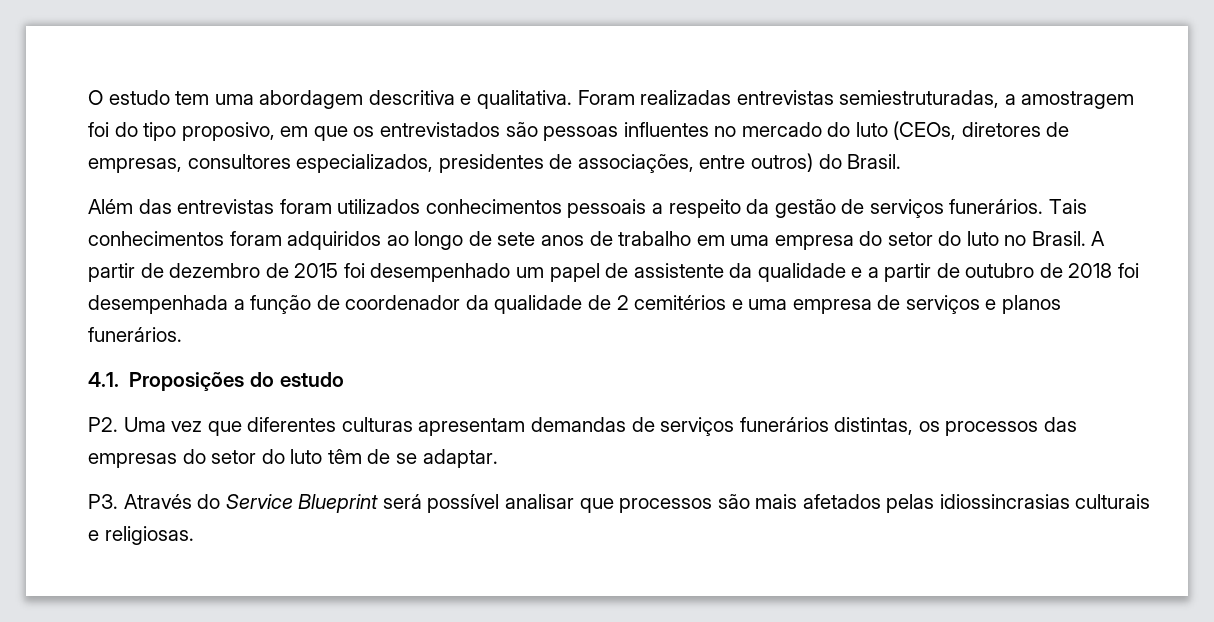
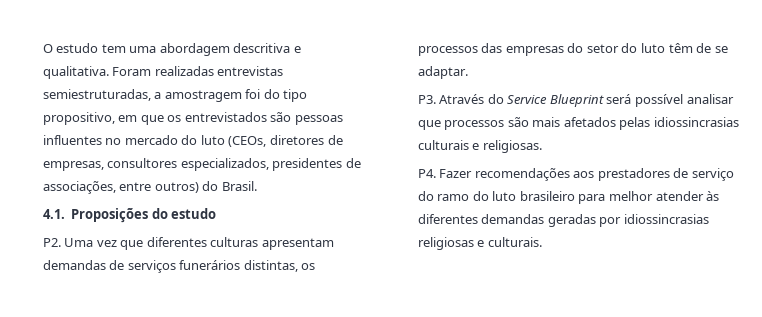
[181,122,275,141] proposivo, -> [42,112,115,125] propositivo,
[88,199,1087,218] [88,231,1106,250] [88,263,1139,282] [88,295,1061,314] [88,327,183,342] // Além das entrevistas foram utilizados conhecimentos pessoais a respeito da gestão de serviços funerários. Tais conhecimentos foram adquiridos ao longo de sete anos de trabalho em uma empresa do setor do luto no Brasil. A partir de dezembro de 2015 foi desempenhado um papel de assistente da qualidade e a partir de outubro de 2018 foi desempenhada a função de coordenador da qualidade de 2 cemitérios e uma empresa de serviços e planos funerários. -> (257, 186) none
(194, 535) none -> [417,168,734,181] [417,191,720,204] [417,214,709,227] [417,237,542,250] // P4. Fazer recomendações aos prestadores de serviço do ramo do luto brasileiro para melhor atender às diferentes demandas geradas por idiossincrasias religiosas e culturais.

